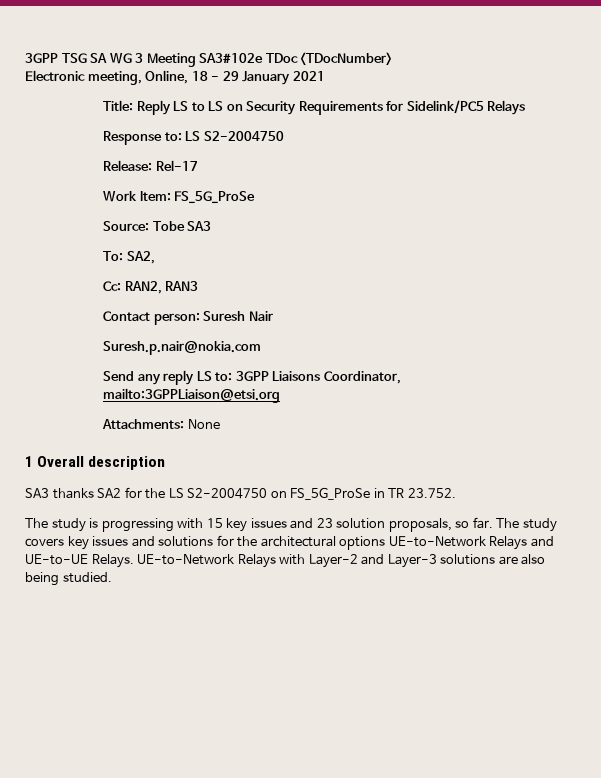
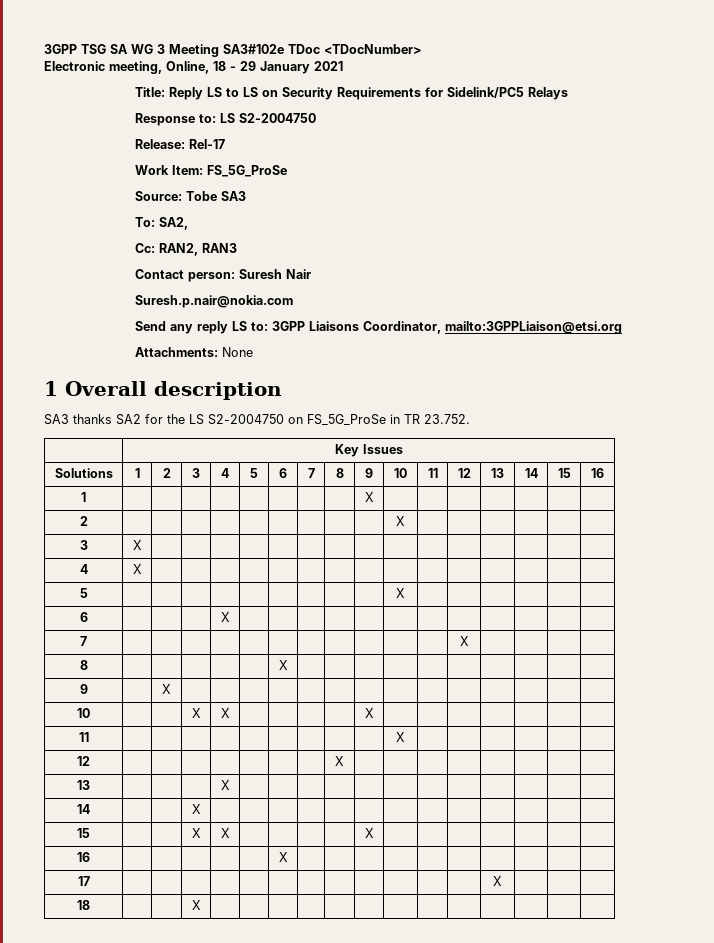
[25,517,557,532] [25,535,554,550] [25,554,546,568] [25,572,112,586] // The study is progressing with 15 key issues and 23 solution proposals, so far. The study covers key issues and solutions for the architectural options UE-to-Network Relays and UE-to-UE Relays. UE-to-Network Relays with Layer-2 and Layer-3 solutions are also being studied. -> [334,444,403,457] [54,468,113,478] [134,468,140,478] [162,468,171,478] [192,468,200,478] [221,468,229,478] [250,468,258,478] [279,468,287,478] [307,468,315,478] [335,468,344,478] [365,468,373,478] [394,468,407,478] [427,468,438,478] [457,468,471,478] [491,468,504,478] [524,468,538,478] [557,468,571,478] [591,468,604,478] [81,492,86,502] [364,492,374,502] [79,516,88,526] [396,516,405,526] [79,540,88,550] [132,540,142,550] [79,564,88,574] [132,564,142,574] [79,588,88,598] [396,588,405,598] [79,612,88,622] [220,612,230,622] [80,636,87,646] [459,636,469,646] [79,660,88,670] [278,660,288,670] [79,684,88,694] [162,684,171,694] [77,708,90,718] [191,708,201,718] [220,708,230,718] [364,708,374,718] [78,732,89,742] [396,732,405,742] [77,756,90,766] [335,756,344,766] [77,780,90,790] [220,780,230,790] [77,804,90,814] [191,804,201,814] [77,828,90,838] [191,828,201,838] [220,828,230,838] [364,828,374,838] [77,852,90,862] [278,852,288,862] [77,876,90,886] [493,876,502,886] [77,900,90,910] [191,900,201,910] // | Key Issues // Solutions | 1 | 2 | 3 | 4 | 5 | 6 | 7 | 8 | 9 | 10 | 11 | 12 | 13 | 14 | 15 | 16 // 1 | | | | | | | | | X | | | | | | | // 2 | | | | | | | | | | X | | | | | | // 3 | X | | | | | | | | | | | | | | | // 4 | X | | | | | | | | | | | | | | | // 5 | | | | | | | | | | X | | | | | | // 6 | | | | X | | | | | | | | | | | | // 7 | | | | | | | | | | | | X | | | | // 8 | | | | | | X | | | | | | | | | | // 9 | | X | | | | | | | | | | | | | | // 10 | | | X | X | | | | | X | | | | | | | // 11 | | | | | | | | | | X | | | | | | // 12 | | | | | | | | X | | | | | | | | // 13 | | | | X | | | | | | | | | | | | // 14 | | | X | | | | | | | | | | | | | // 15 | | | X | X | | | | | X | | | | | | | // 16 | | | | | | X | | | | | | | | | | // 17 | | | | | | | | | | | | | X | | | // 18 | | | X | | | | | | | | | | | | |

